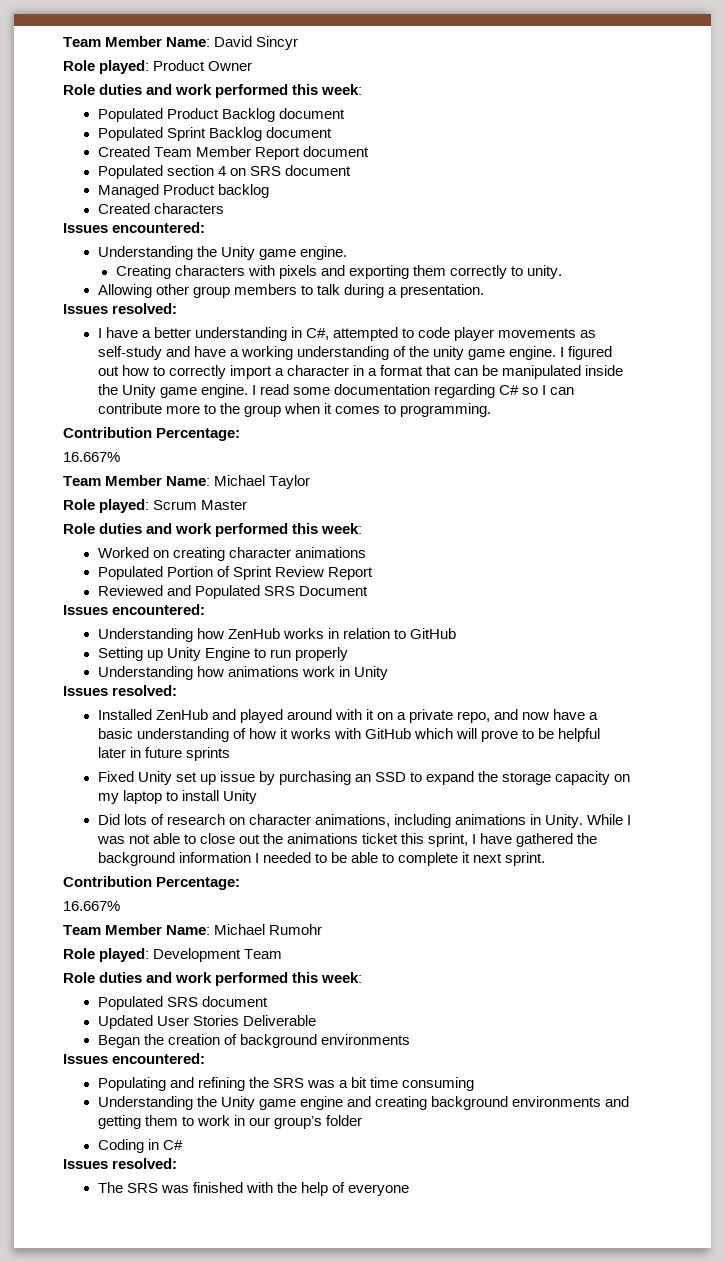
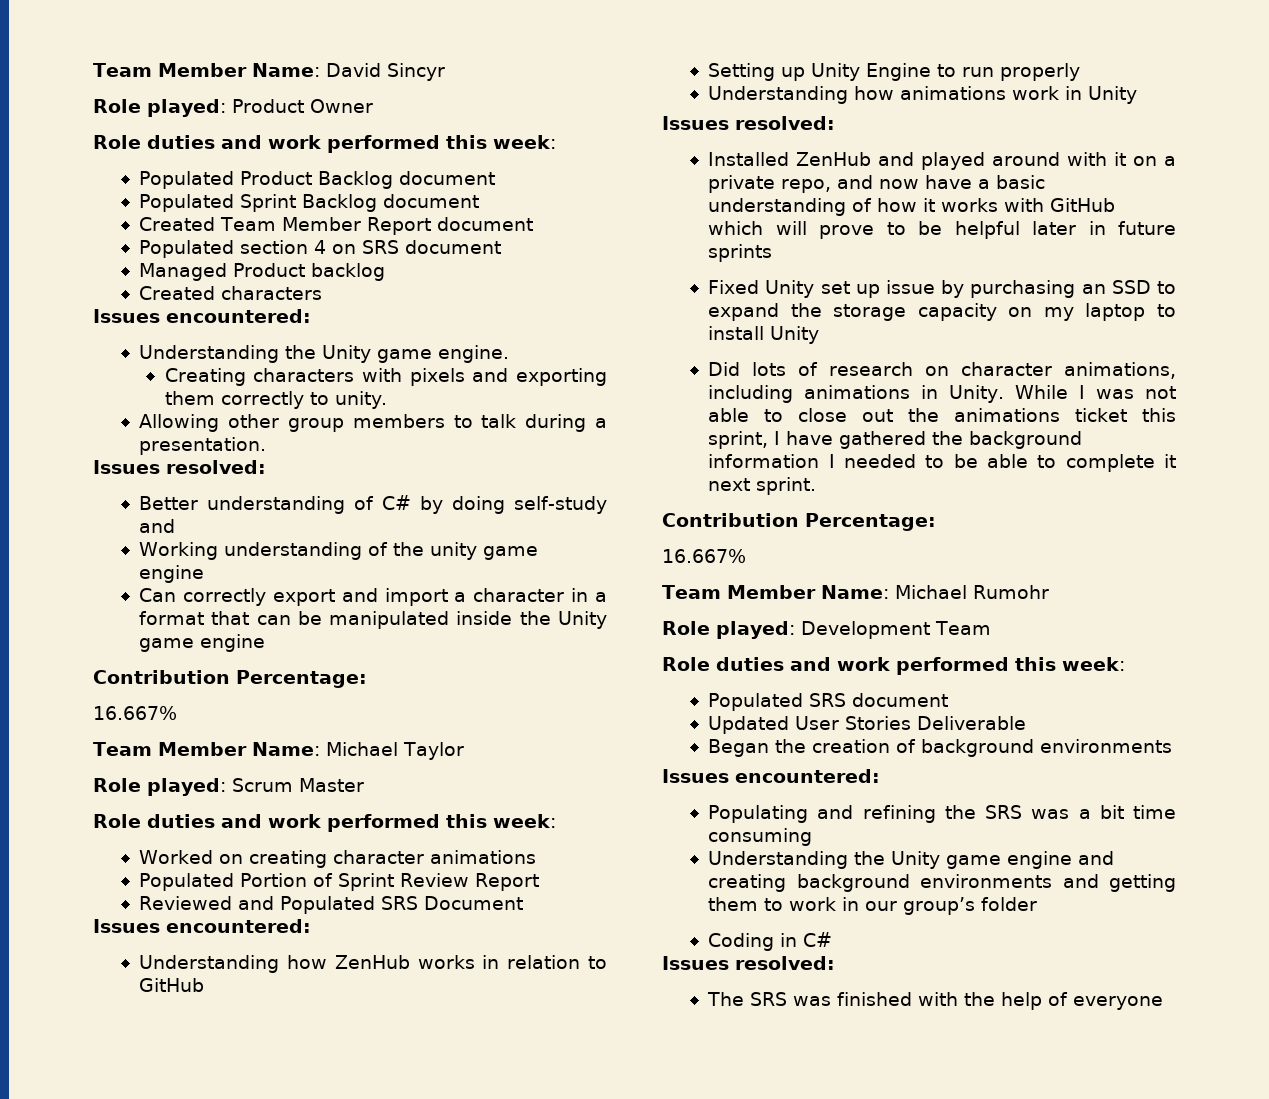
[97,327,597,341] I have a better understanding in C#, attempted to code player movements as -> [139,495,506,514] Better understanding of C# by doing
[193,346,293,360] have a working -> [139,542,219,560] // Working
[509,346,613,360] [97,365,226,379] engine. I figured out how to correctly -> [139,565,205,583] [139,588,378,606] engine // Can correctly export and
[200,384,575,398] [97,403,492,417] engine. I read some documentation regarding C# so I can contribute more to the group when it comes to programming. -> [200,634,266,652] engine

